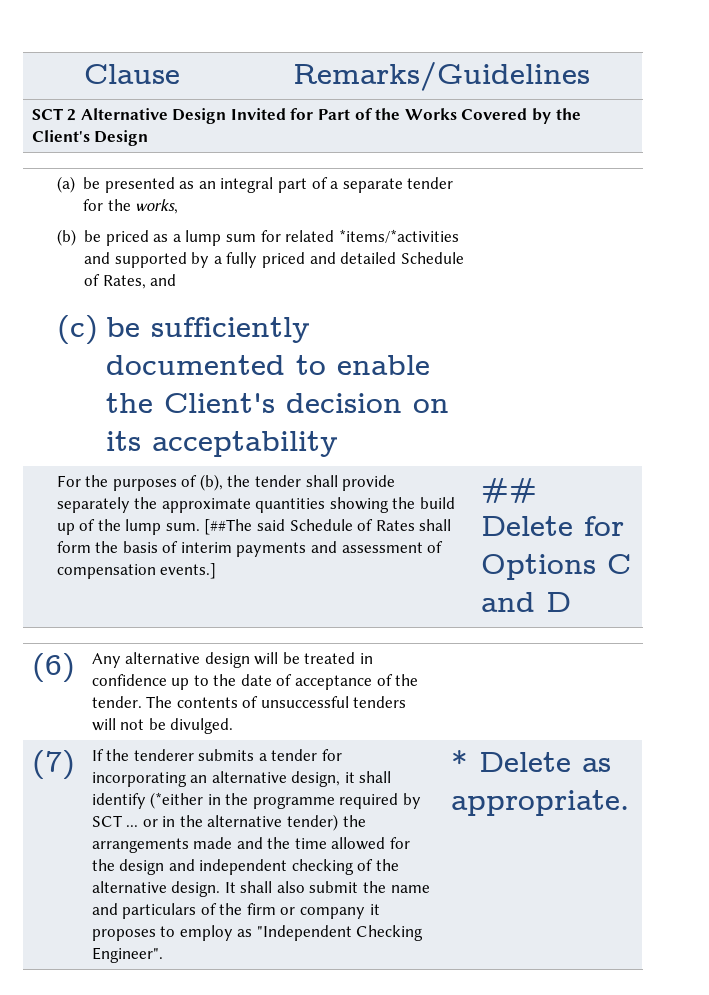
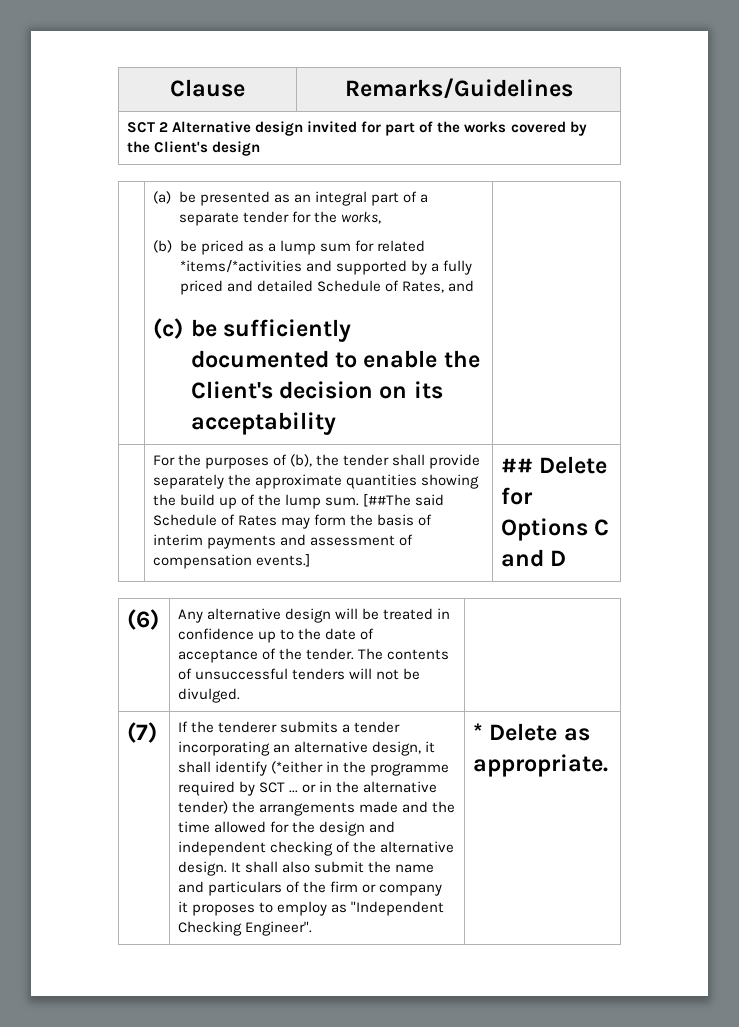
[172,108,528,124] Design Invited for Part of the Works Covered -> [255,121,566,136] design invited for part of the works covered
[94,130,149,146] Design -> [212,141,261,156] design
[419,519,452,531] shall -> [281,517,311,529] may
[322,749,343,761] for -> (401, 727) none

